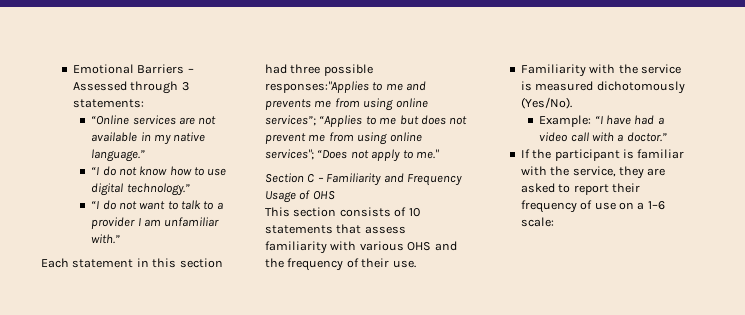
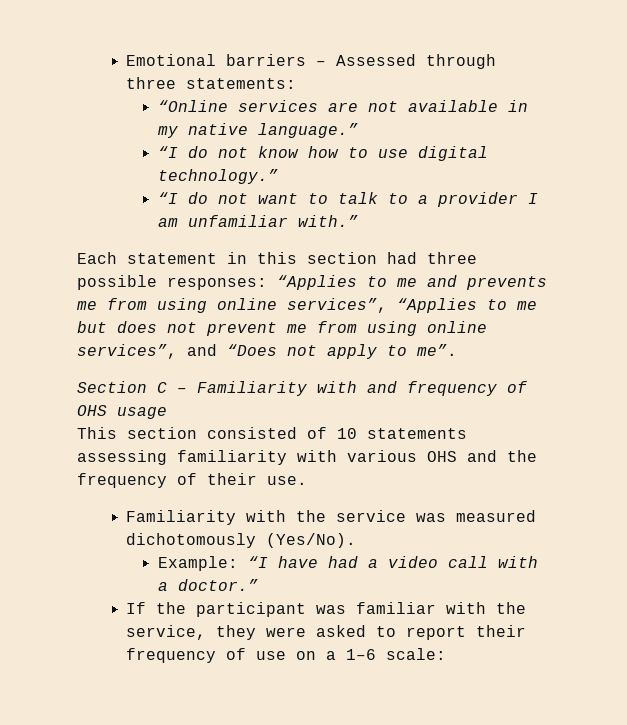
[137,64,185,74] Barriers -> [226,54,307,66] barriers
[181,82,189,91] 3 -> [126,77,177,89] three
[265,81,369,93] responses:"Applies -> [167,275,357,290] responses: “Applies
[265,115,316,126] services”; -> [287,298,387,313] services”,
[265,149,314,160] services"; -> [77,344,217,359] services”, and
[415,149,439,159] me." -> [417,344,457,356] me”.
[383,173,462,186] [265,191,296,203] and Frequency Usage -> [317,381,497,396] with and frequency
(335, 195) none -> [117,407,167,419] usage
[339,207,391,217] consists -> [207,427,297,439] consisted
[336,224,406,234] that assess -> [77,450,167,465] assessing
[520,81,532,91] is -> [416,513,447,522] was
[623,149,635,159] is -> [316,605,347,614] was
[647,168,666,176] are -> [266,627,307,637] were

